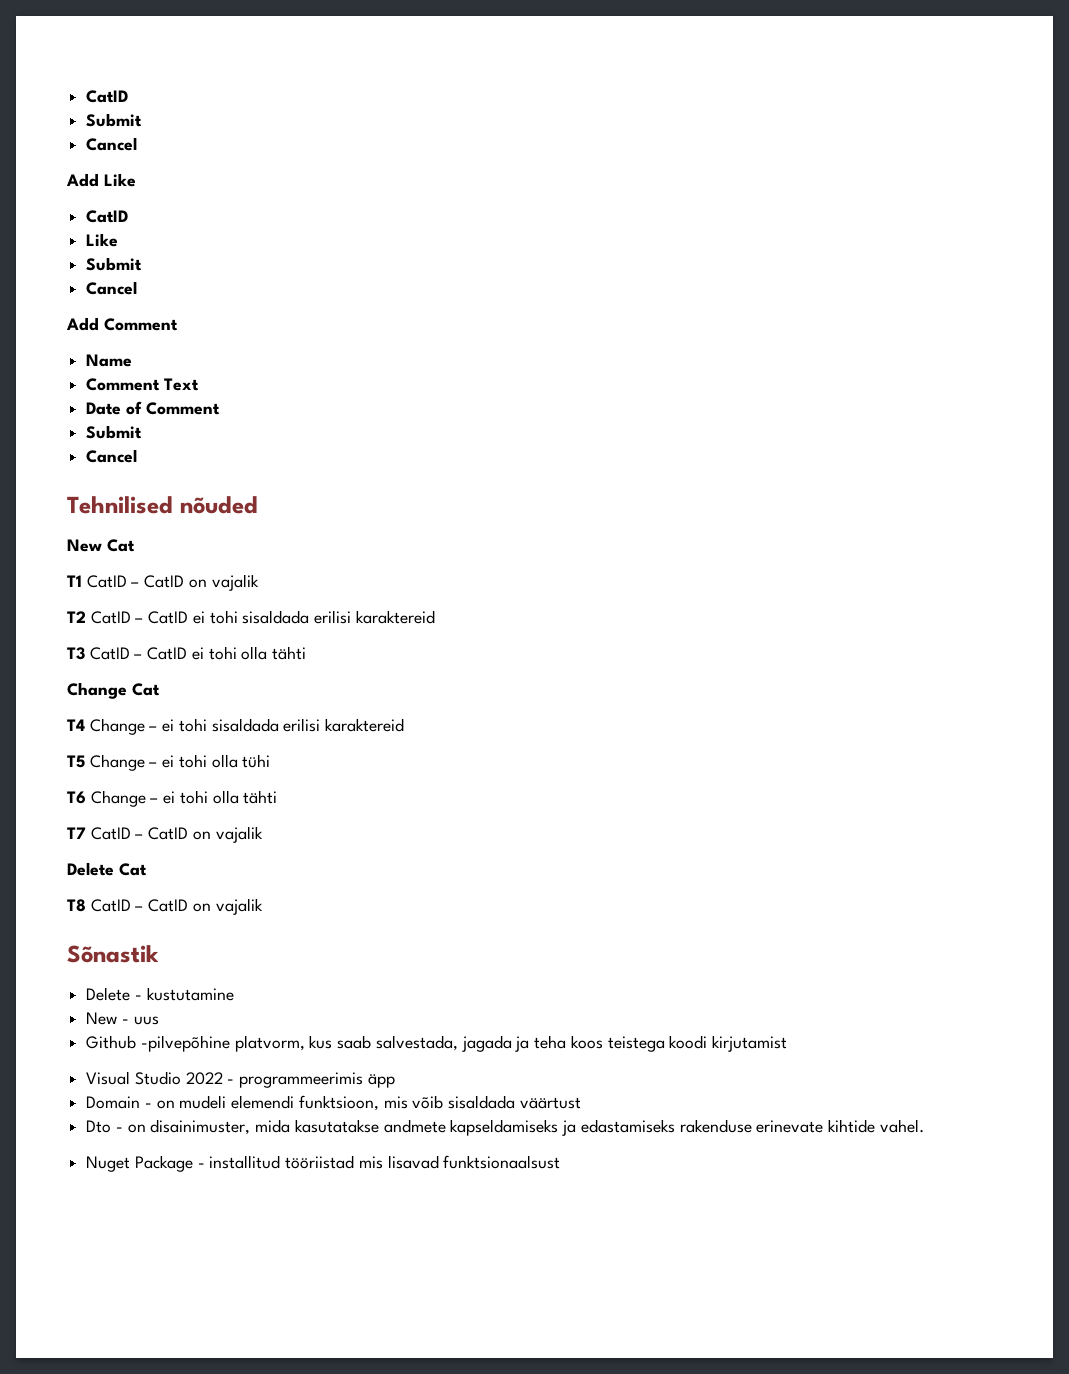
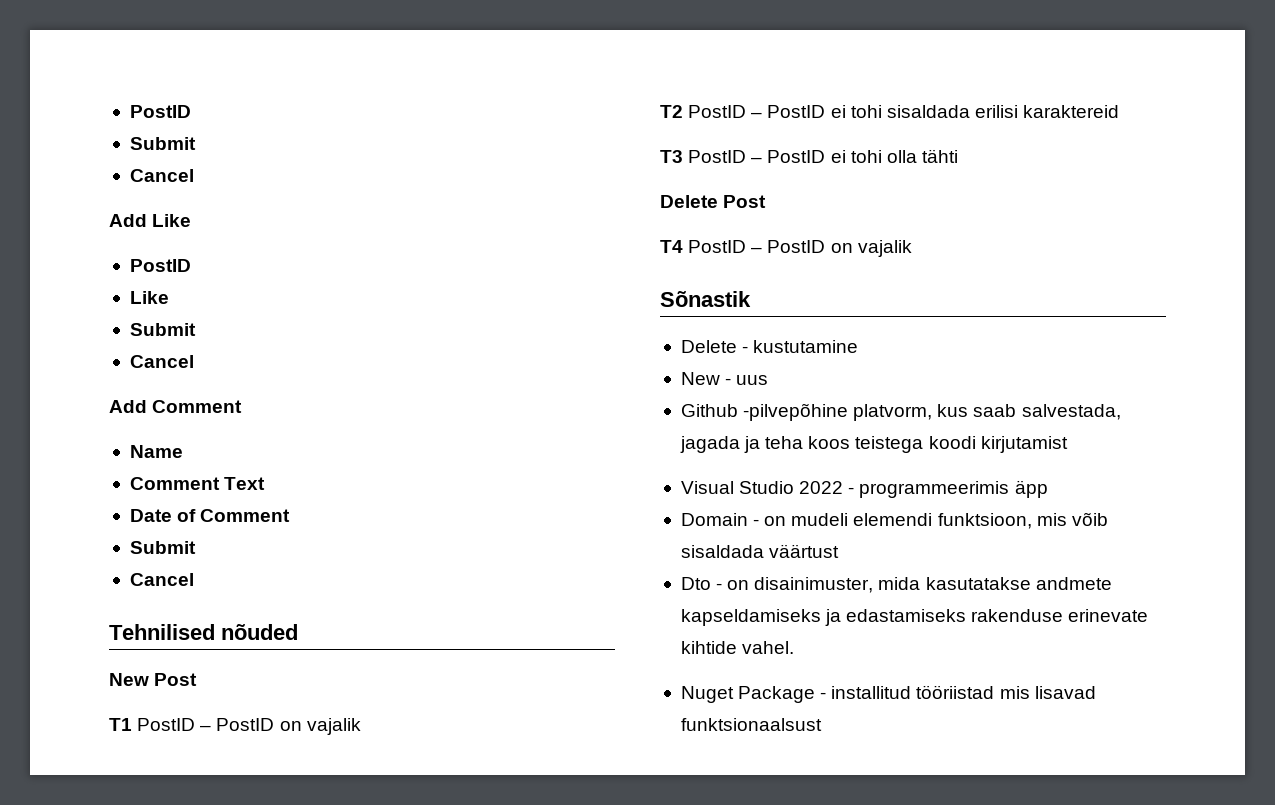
[86,90,129,103] CatID -> [129,105,191,118] PostID
[86,210,129,223] CatID -> [129,259,191,272] PostID
[106,539,135,552] Cat -> [154,673,198,686] Post
[86,575,185,588] CatID – CatID -> [137,718,275,731] PostID – PostID
[90,611,189,624] CatID – CatID -> [688,105,826,118] PostID – PostID
[89,646,307,660] [67,682,160,699] CatID – CatID ei tohi olla tähti // Change Cat -> [688,149,958,163] [660,195,767,208] PostID – PostID ei tohi olla tähti // Delete Post
[89,718,405,735] [67,754,271,771] [67,790,278,807] [67,826,263,843] [67,862,147,876] [67,899,189,912] Change – ei tohi sisaldada erilisi karaktereid // T5 Change – ei tohi olla tühi // T6 Change – ei tohi olla tähti // T7 CatID – CatID on vajalik // Delete Cat // T8 CatID – CatID -> [688,240,826,253] PostID – PostID

